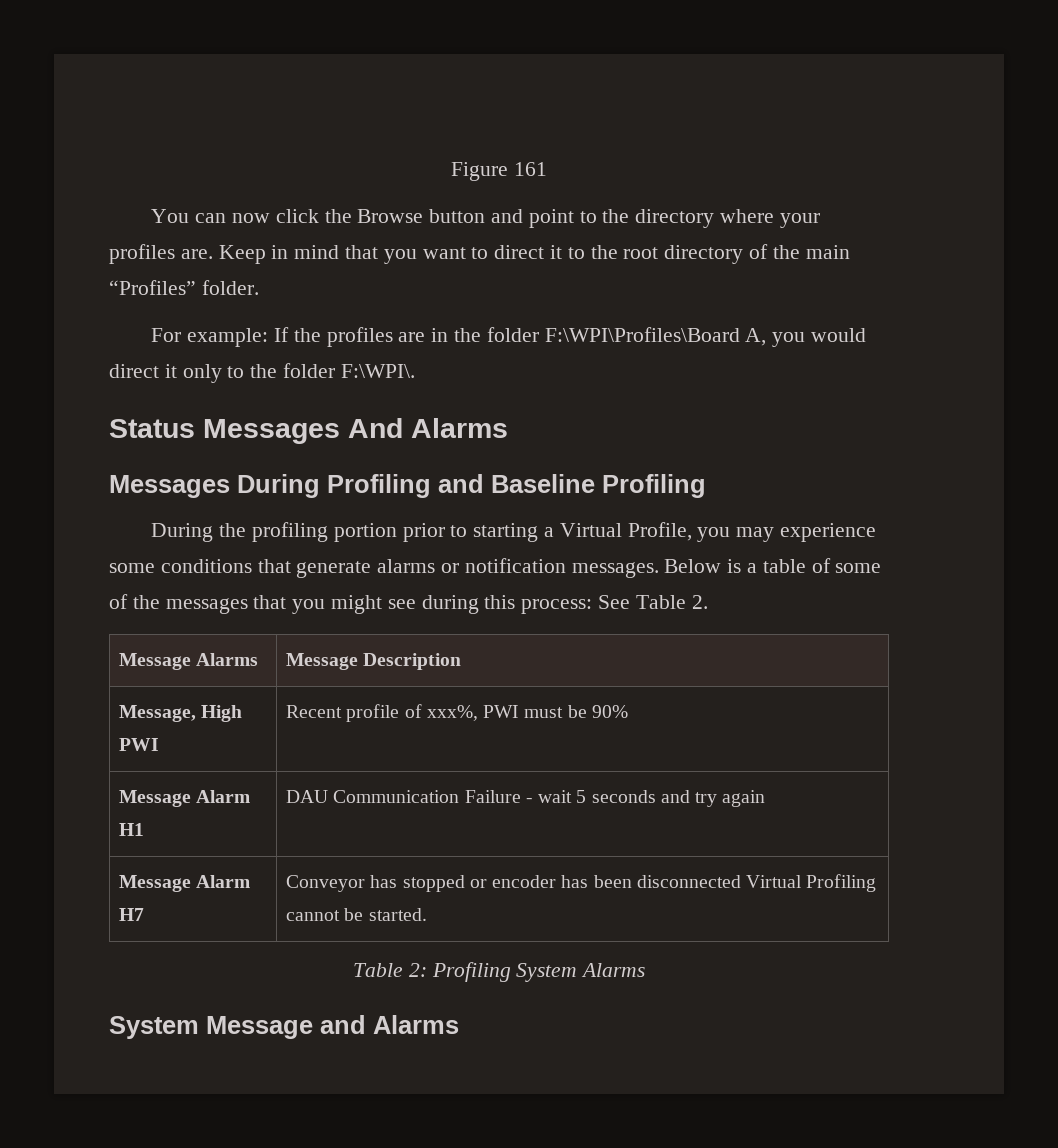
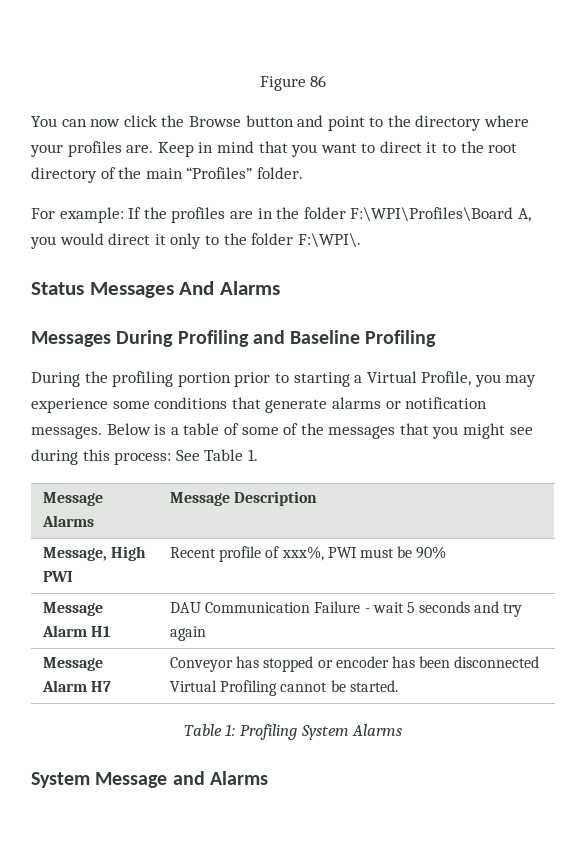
[513,162,547,176] 161 -> [310,75,327,87] 86
[691,595,708,609] 2. -> [247,449,258,461] 1.
[408,963,427,977] 2: -> [225,724,236,736] 1:

